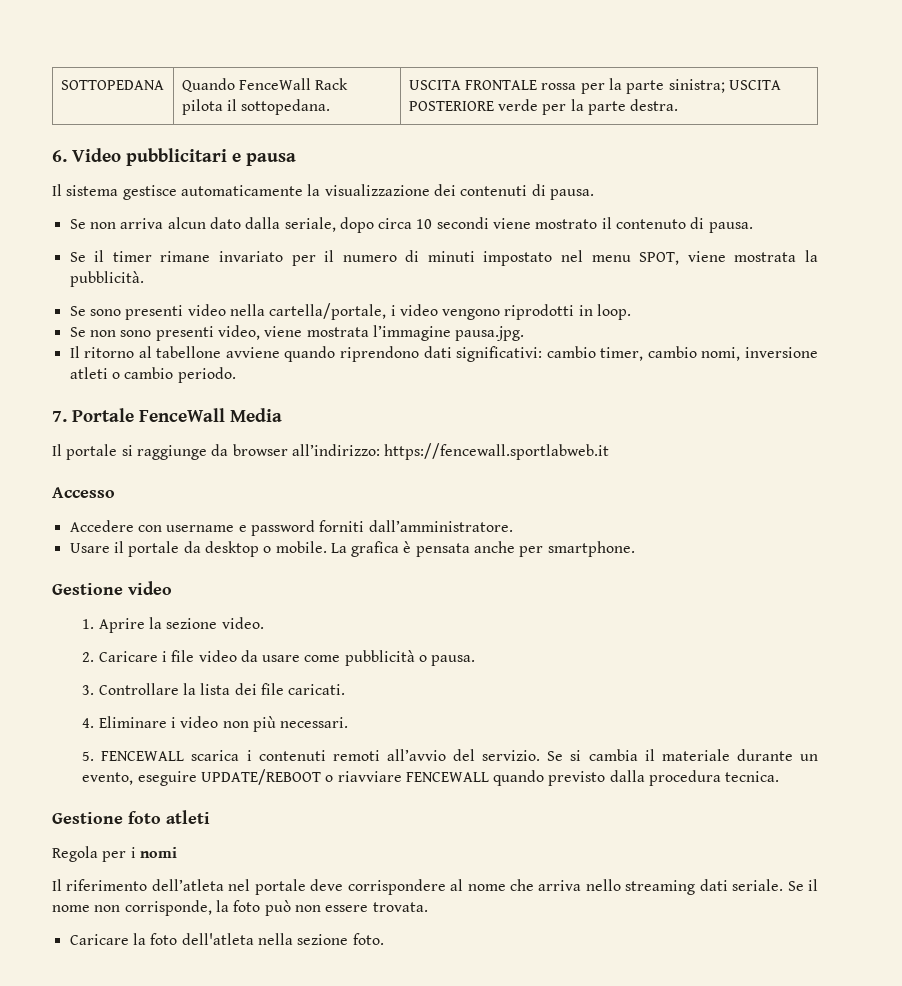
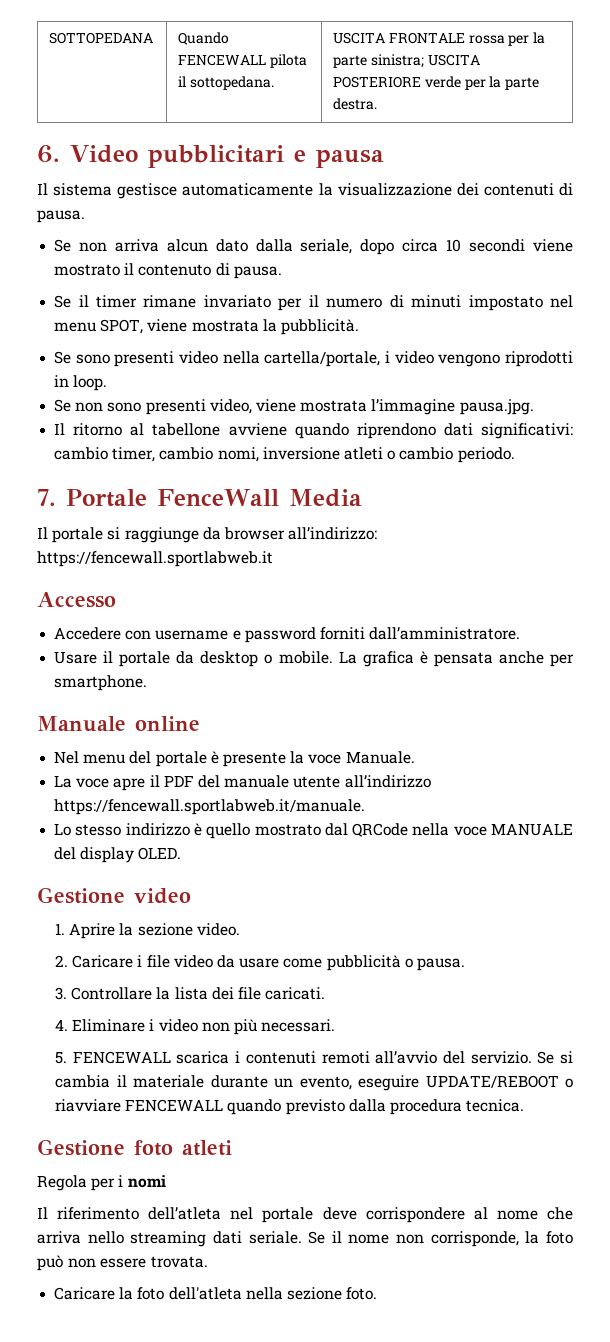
[239,78,349,90] FenceWall Rack -> [178,54,267,66] FENCEWALL
(635, 549) none -> [37,716,200,732] [54,751,415,767] [54,775,431,791] [54,799,366,815] [54,823,574,839] [54,847,182,863] // Manuale online // Nel menu del portale è presente la voce Manuale. // La voce apre il PDF del manuale utente all’indirizzo https://fencewall.sportlabweb.it/manuale. // Lo stesso indirizzo è quello mostrato dal QRCode nella voce MANUALE del display OLED.

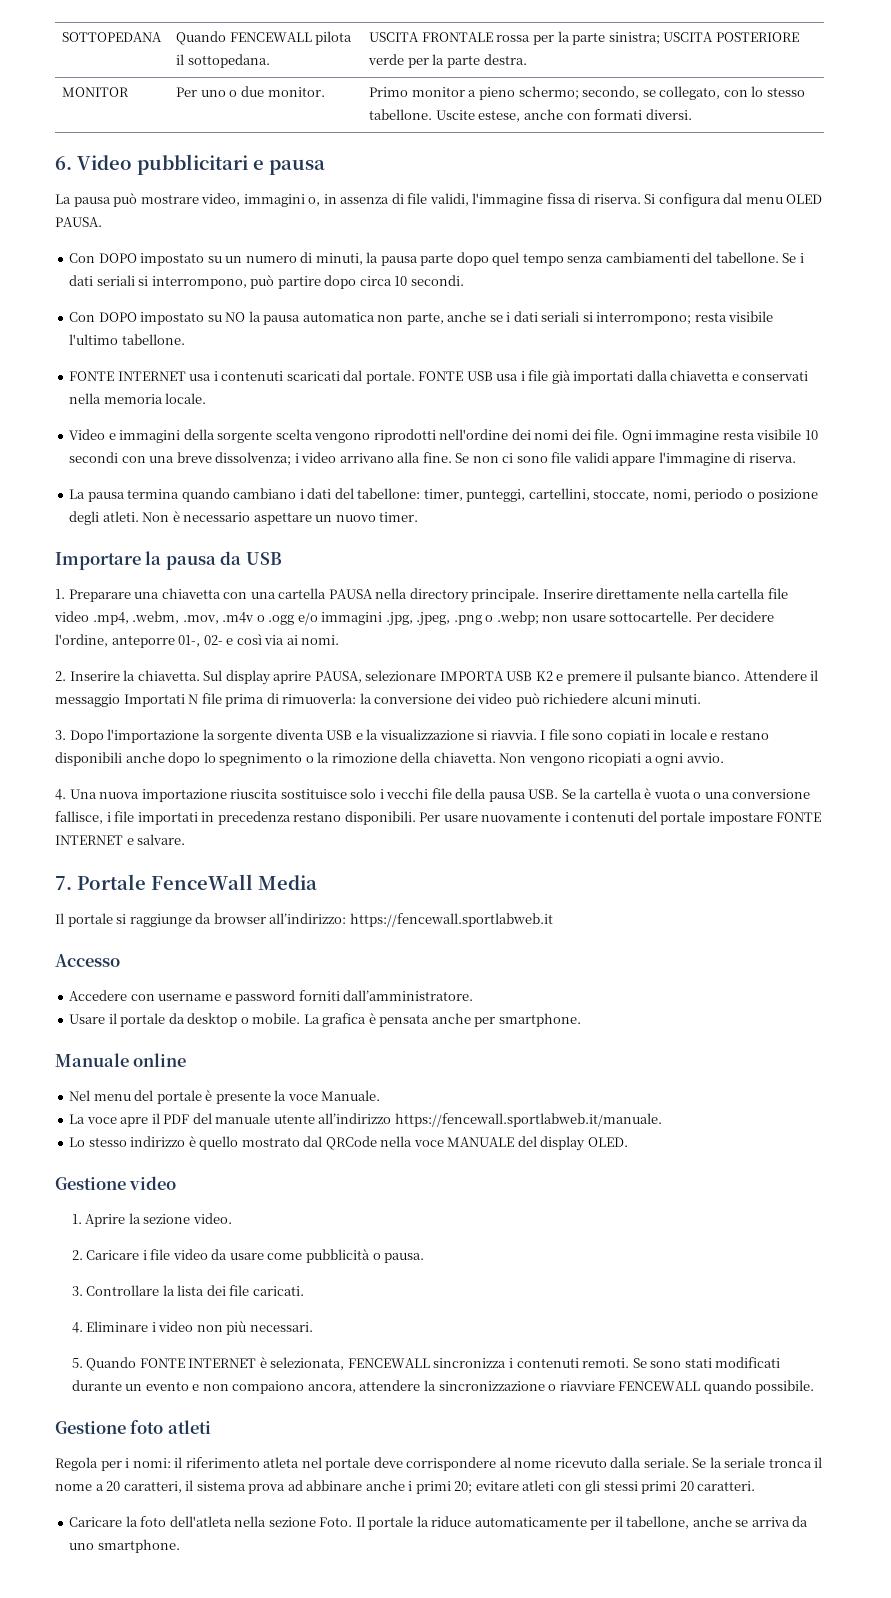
(378, 104) none -> [62,87,130,97] [176,86,325,97] [369,86,805,100] [369,109,692,122] // MONITOR | Per uno o due monitor. | Primo monitor a pieno schermo; secondo, se collegato, con lo stesso tabellone. Uscite estese, anche con formati diversi.
[37,183,573,199] [37,210,85,223] [54,239,574,255] [54,263,282,279] [54,295,573,311] [54,319,359,335] [54,351,573,367] [54,375,108,391] [54,399,534,415] [54,423,573,439] [54,447,515,463] Il sistema gestisce automaticamente la visualizzazione dei contenuti di pausa. // Se non arriva alcun dato dalla seriale, dopo circa 10 secondi viene mostrato il contenuto di pausa. // Se il timer rimane invariato per il numero di minuti impostato nel menu SPOT, viene mostrata la pubblicità. // Se sono presenti video nella cartella/portale, i video vengono riprodotti in loop. // Se non sono presenti video, viene mostrata l’immagine pausa.jpg. // Il ritorno al tabellone avviene quando riprendono dati significativi: cambio timer, cambio nomi, inversione atleti o cambio periodo. -> [55,193,823,207] [55,217,102,227] [69,252,804,266] [69,275,464,289] [69,311,774,325] [69,334,185,345] [69,370,809,384] [69,393,207,404] [69,429,818,443] [69,452,796,466] [69,488,819,502] [69,511,419,525] [55,551,282,570] [55,588,788,603] [54,611,775,626] [55,634,340,648] [55,670,819,685] [55,693,702,707] [55,729,769,743] [55,752,724,766] [55,788,811,802] [55,811,822,825] [55,834,186,845] La pausa può mostrare video, immagini o, in assenza di file validi, l'immagine fissa di riserva. Si configura dal menu OLED PAUSA. // Con DOPO impostato su un numero di minuti, la pausa parte dopo quel tempo senza cambiamenti del tabellone. Se i dati seriali si interrompono, può partire dopo circa 10 secondi. // Con DOPO impostato su NO la pausa automatica non parte, anche se i dati seriali si interrompono; resta visibile l'ultimo tabellone. // FONTE INTERNET usa i contenuti scaricati dal portale. FONTE USB usa i file già importati dalla chiavetta e conservati nella memoria locale. // Video e immagini della sorgente scelta vengono riprodotti nell'ordine dei nomi dei file. Ogni immagine resta visibile 10 secondi con una breve dissolvenza; i video arrivano alla fine. Se non ci sono file validi appare l'immagine di riserva. // La pausa termina quando cambiano i dati del tabellone: timer, punteggi, cartellini, stoccate, nomi, periodo o posizione degli atleti. Non è necessario aspettare un nuovo timer. // Importare la pausa da USB // 1. Preparare una chiavetta con una cartella PAUSA nella directory principale. Inserire direttamente nella cartella file video .mp4, .webm, .mov, .m4v o .ogg e/o immagini .jpg, .jpeg, .png o .webp; non usare sottocartelle. Per decidere l'ordine, anteporre 01-, 02- e così via ai nomi. // 2. Inserire la chiavetta. Sul display aprire PAUSA, selezionare IMPORTA USB K2 e premere il pulsante bianco. Attendere il messaggio Importati N file prima di rimuoverla: la conversione dei video può richiedere alcuni minuti. // 3. Dopo l'importazione la sorgente diventa USB e la visualizzazione si riavvia. I file sono copiati in locale e restano disponibili anche dopo lo spegnimento o la rimozione della chiavetta. Non vengono ricopiati a ogni avvio. // 4. Una nuova importazione riuscita sostituisce solo i vecchi file della pausa USB. Se la cartella è vuota o una conversione fallisce, i file importati in precedenza restano disponibili. Per usare nuovamente i contenuti del portale impostare FONTE INTERNET e salvare.
[72,1051,574,1064] [55,1075,573,1091] [55,1099,525,1115] FENCEWALL scarica i contenuti remoti all’avvio del servizio. Se si cambia il materiale durante un evento, eseguire UPDATE/REBOOT o riavviare FENCEWALL quando previsto dalla procedura tecnica. -> [86,1357,781,1371] [71,1380,815,1394] Quando FONTE INTERNET è selezionata, FENCEWALL sincronizza i contenuti remoti. Se sono stati modificati durante un evento e non compaiono ancora, attendere la sincronizzazione o riavviare FENCEWALL quando possibile.
[127,1175,166,1188] [37,1207,222,1220] nomi // Il riferimento dell’atleta -> [132,1457,300,1468] nomi: il riferimento atleta
[546,1207,573,1220] [37,1231,573,1247] [37,1255,208,1271] che arriva nello streaming dati seriale. Se il nome non corrisponde, la foto può non essere trovata. -> [554,1457,823,1468] [55,1480,756,1494] ricevuto dalla seriale. Se la seriale tronca il nome a 20 caratteri, il sistema prova ad abbinare anche i primi 20; evitare atleti con gli stessi primi 20 caratteri.
[346,1287,378,1300] foto. -> [319,1516,809,1530] [69,1539,180,1553] Foto. Il portale la riduce automaticamente per il tabellone, anche se arriva da uno smartphone.

